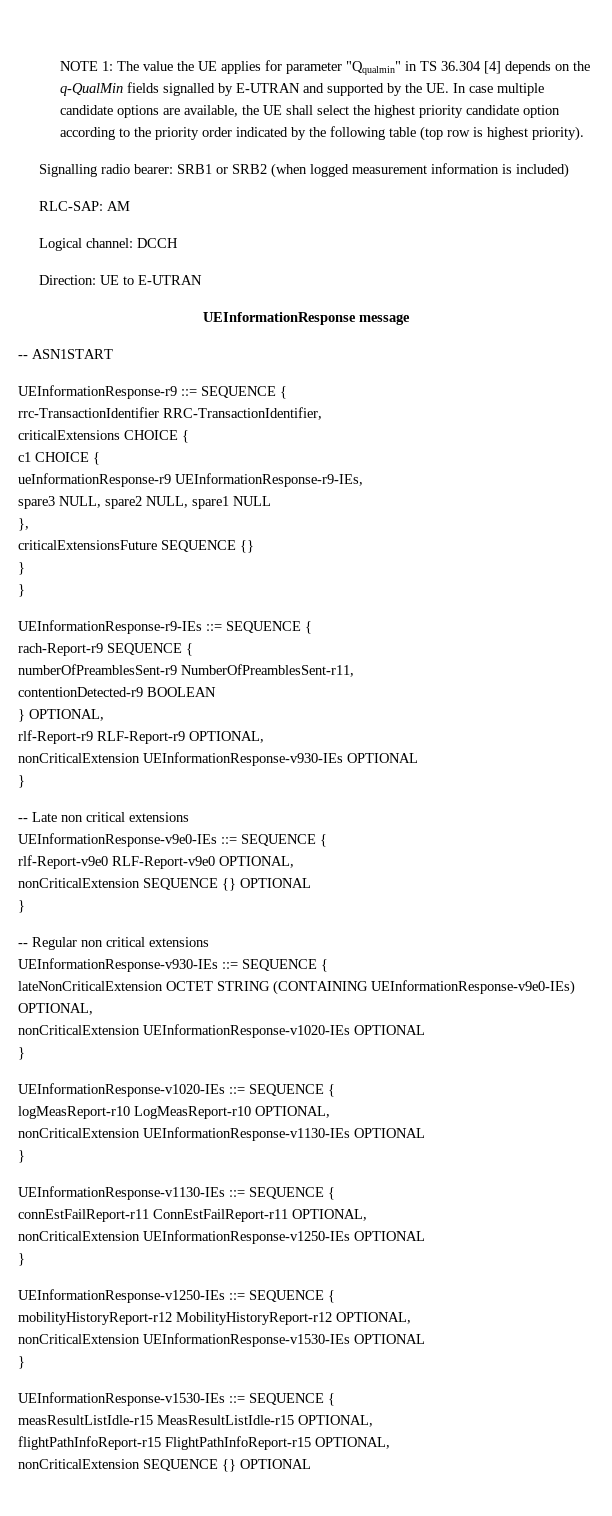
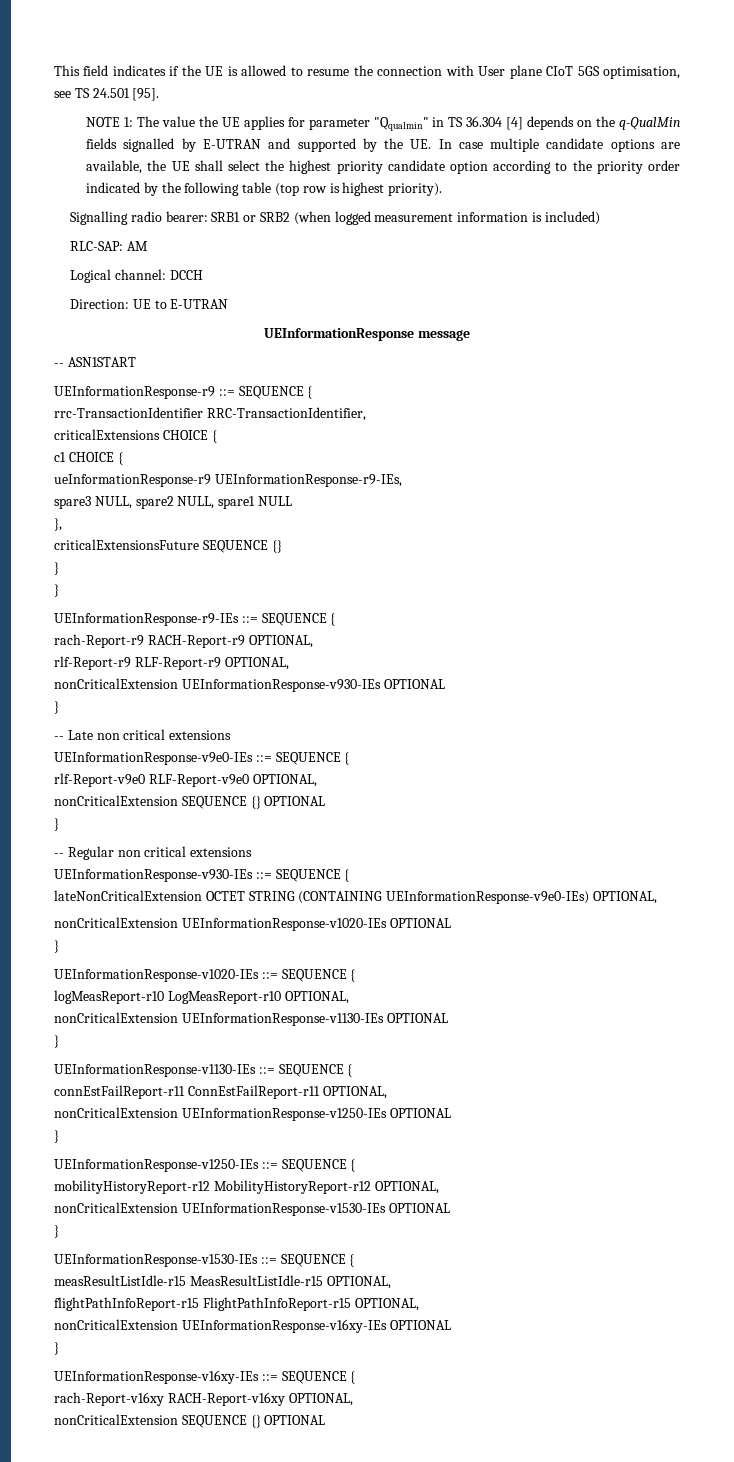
(59, 66) none -> [54,65,681,79] [54,88,160,101] This field indicates if the UE is allowed to resume the connection with User plane CIoT 5GS optimisation, see TS 24.501 [95]. //
[107,643,193,656] [18,664,354,677] [18,687,216,697] [18,709,25,722] SEQUENCE { // numberOfPreamblesSent-r9 NumberOfPreamblesSent-r11, // contentionDetected-r9 BOOLEAN // } -> [147,635,245,648] RACH-Report-r9
(390, 1443) none -> [54,1319,451,1333] [54,1342,59,1355] [54,1370,356,1384] [54,1392,353,1406] // nonCriticalExtension UEInformationResponse-v16xy-IEs OPTIONAL // } // UEInformationResponse-v16xy-IEs ::= SEQUENCE { // rach-Report-v16xy RACH-Report-v16xy OPTIONAL,

